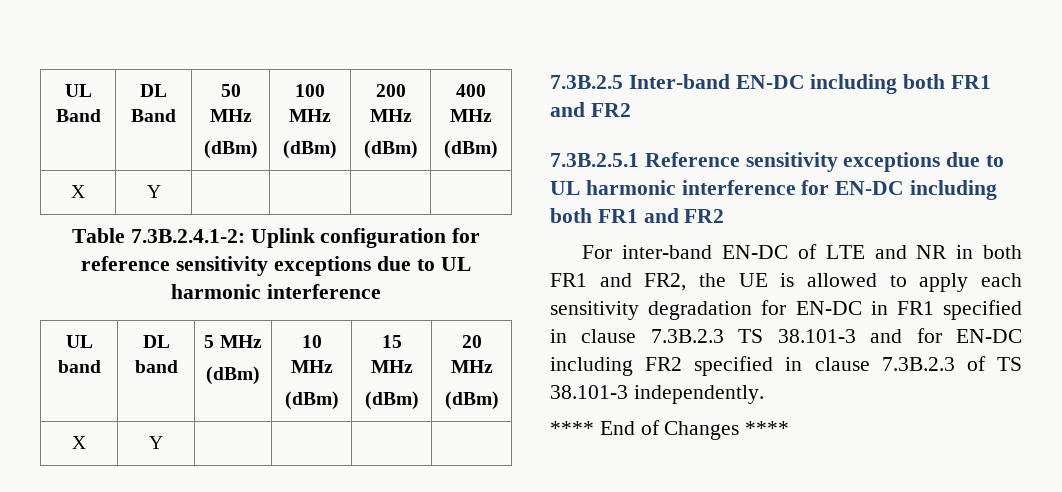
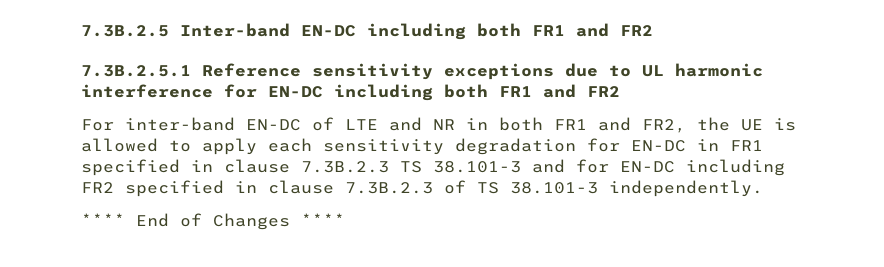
[64,84,92,97] [55,109,101,122] [140,84,167,97] [131,109,176,122] [220,84,241,97] [209,109,252,122] [203,140,258,159] [295,84,325,97] [289,109,331,122] [283,140,337,159] [375,84,406,97] [369,109,412,122] [363,140,418,159] [456,84,486,97] [450,109,492,122] [444,140,498,159] [71,185,85,198] [146,185,161,198] [71,228,481,248] [81,256,471,276] [171,284,381,299] [65,335,93,348] [57,360,101,373] [142,335,170,348] [134,360,178,373] [204,335,262,348] [206,366,260,385] [301,335,322,348] [290,360,333,373] [284,391,339,410] [381,335,402,348] [370,360,413,373] [364,391,419,410] [461,335,482,348] [450,360,493,373] [444,391,499,410] [72,436,86,449] [149,436,163,449] UL Band | DL Band | 50 MHz // (dBm) | 100 MHz // (dBm) | 200 MHz // (dBm) | 400 MHz // (dBm) // X | Y | | | | // Table 7.3B.2.4.1-2: Uplink configuration for reference sensitivity exceptions due to UL harmonic interference // UL band | DL band | 5 MHz // (dBm) | 10 MHz // (dBm) | 15 MHz // (dBm) | 20 MHz // (dBm) // X | Y | | | | // -> (81, 31) none

